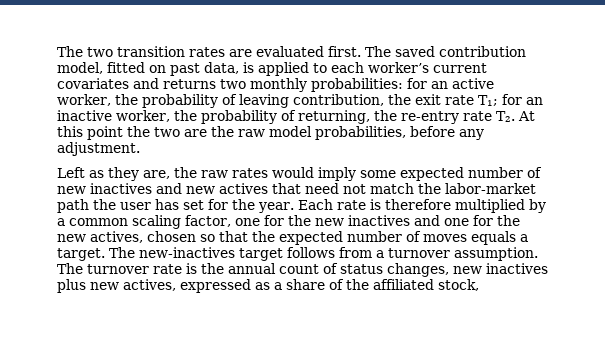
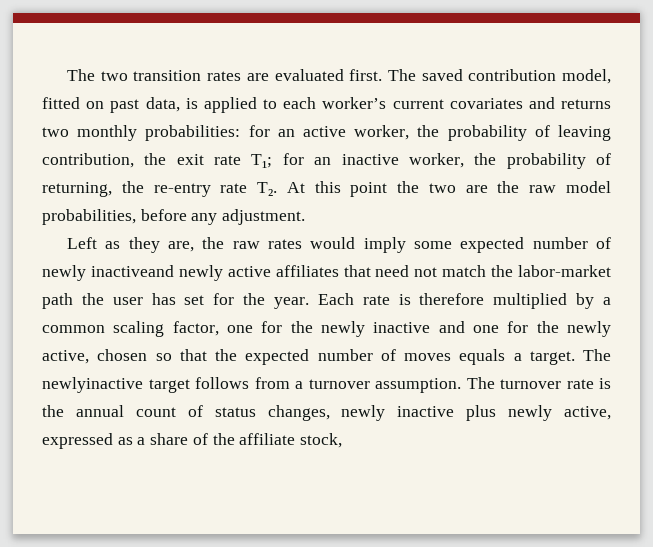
[57,183,268,194] new inactives and new actives -> [42,265,339,281] newly inactiveand newly active affiliates
[314,215,410,226] new inactives -> [321,321,431,337] newly inactive
[57,231,143,243] new actives, -> [566,321,611,337] [42,350,89,364] newly active,
[139,247,235,258] new-inactives -> [42,377,143,393] newlyinactive
[453,263,548,274] [57,279,176,293] new inactives plus new actives, -> [341,405,611,421] newly inactive plus newly active,
[373,279,434,290] affiliated -> [239,433,296,445] affiliate

